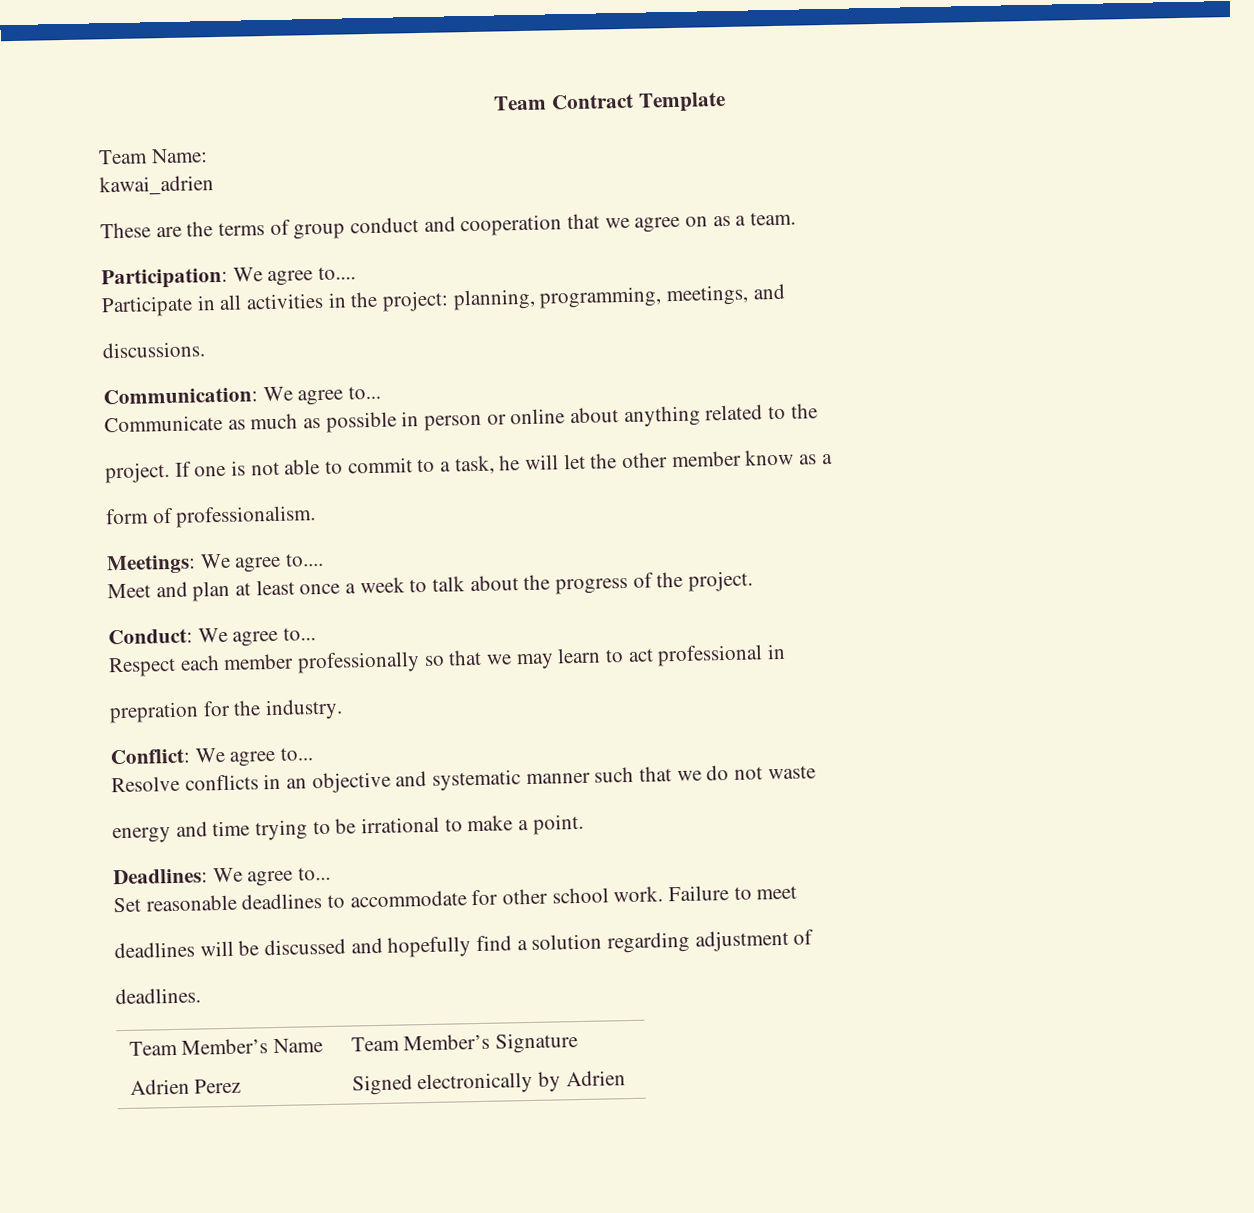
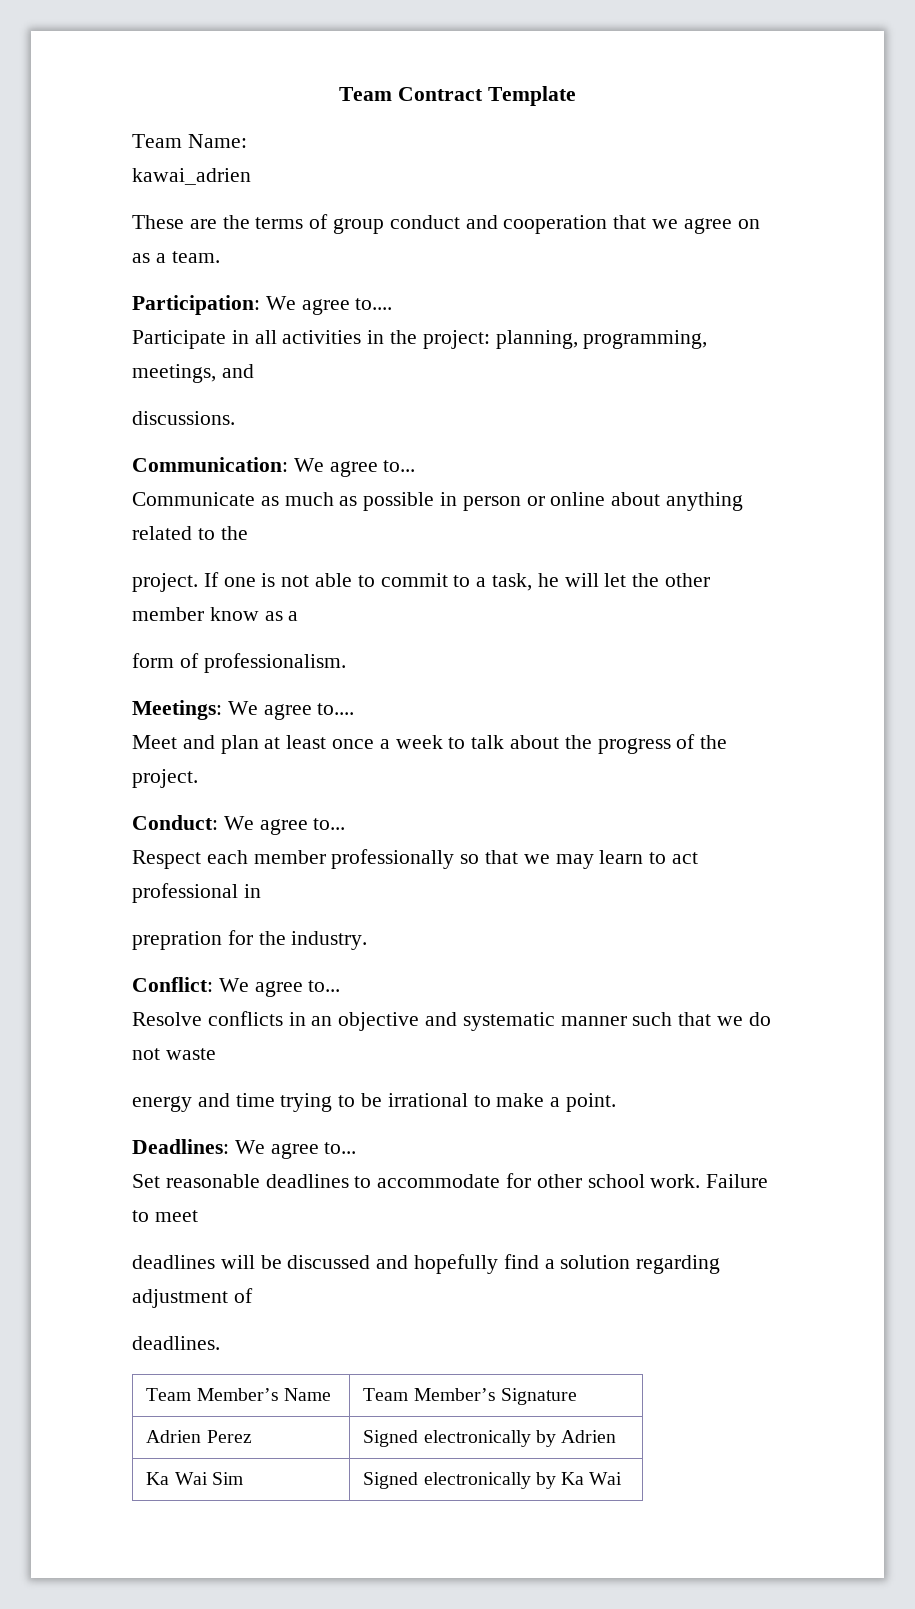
(626, 1078) none -> [146,1472,243,1485] [363,1472,623,1489] // Ka Wai Sim | Signed electronically by Ka Wai

